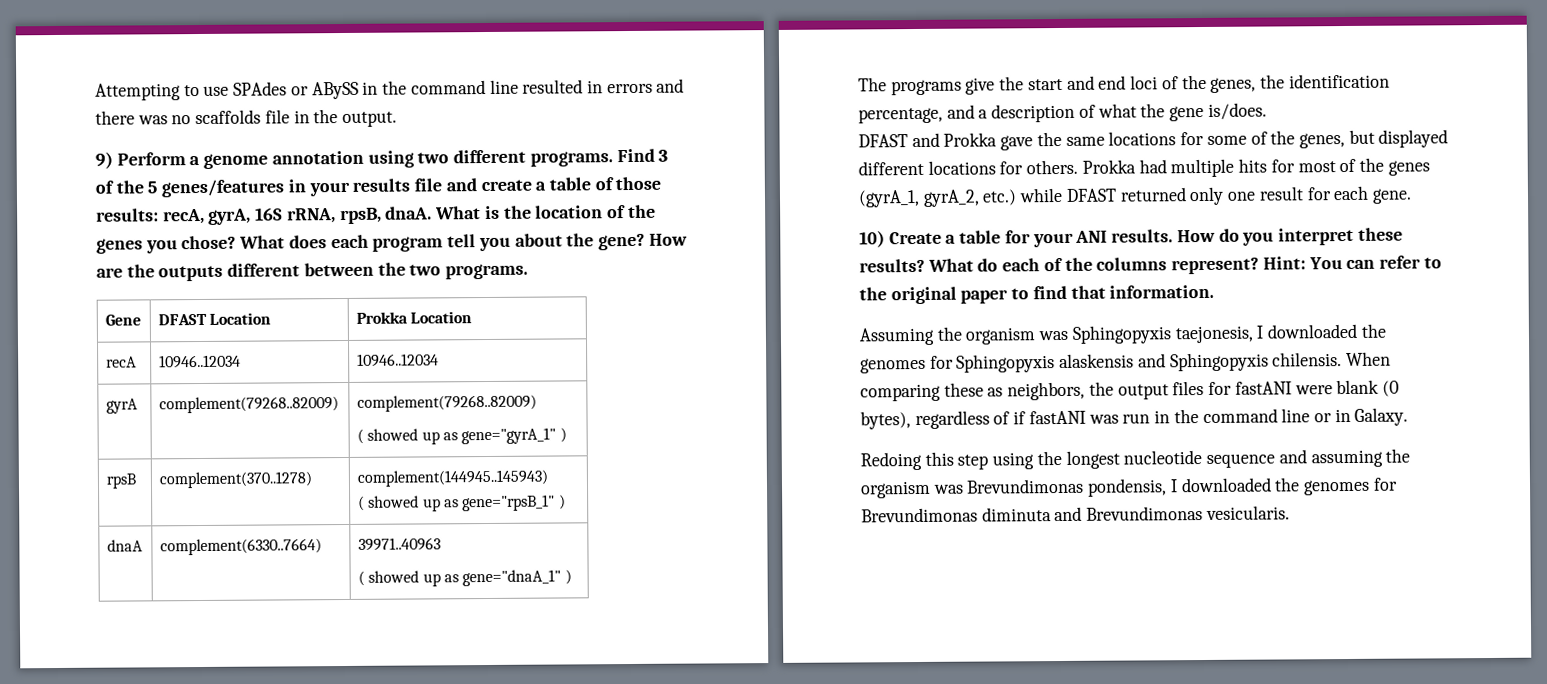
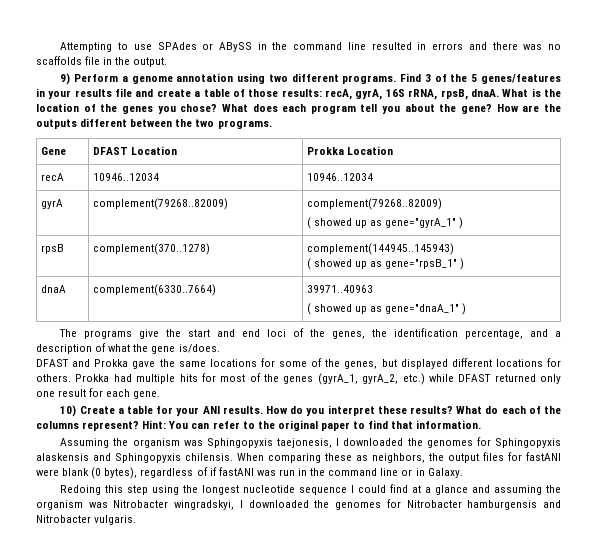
(1276, 460) none -> [351,484,469,495] I could find at a glance
[966,477,1398,497] [861,505,1290,523] Brevundimonas pondensis, I downloaded the genomes for Brevundimonas diminuta and Brevundimonas vesicularis. -> [113,499,562,510] [36,515,137,525] Nitrobacter wingradskyi, I downloaded the genomes for Nitrobacter hamburgensis and Nitrobacter vulgaris.

